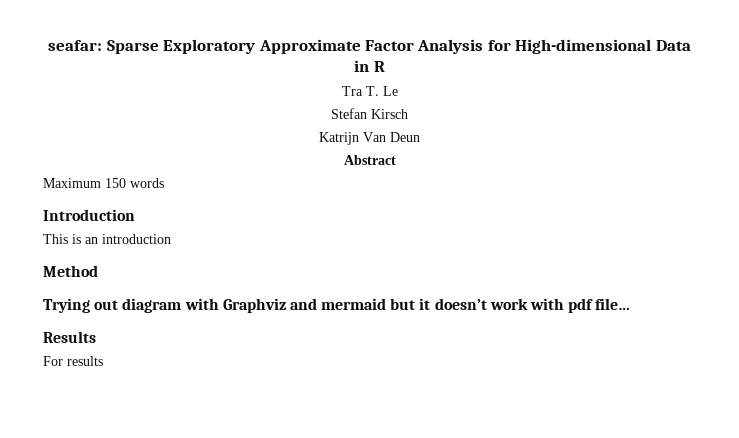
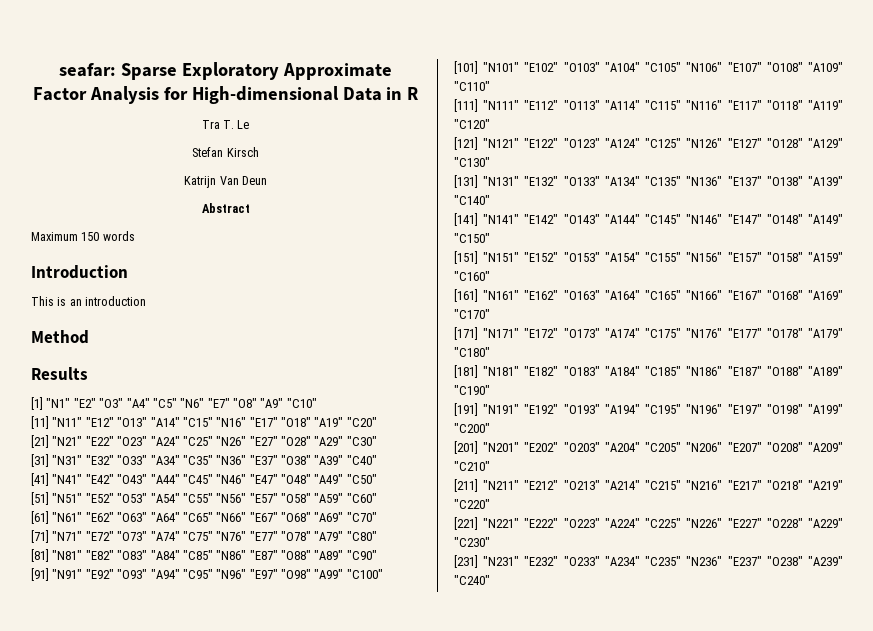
[43,298,631,313] [43,331,96,343] [43,356,103,366] Trying out diagram with Graphviz and mermaid but it doesn’t work with pdf file… // Results // For results -> [31,367,88,380] [31,397,317,410] [31,416,377,429] [31,435,377,448] [31,454,377,467] [31,473,377,486] [31,492,377,505] [31,511,377,524] [31,530,377,543] [31,549,377,562] [31,568,383,581] [454,61,843,74] [454,81,490,91] [454,99,843,112] [454,119,490,129] [454,137,843,150] [454,157,490,167] [454,175,843,188] [454,195,490,205] [454,213,843,226] [454,233,490,243] [454,251,843,264] [454,271,490,281] [454,289,843,302] [454,309,490,319] [454,327,843,340] [454,347,490,357] [454,365,843,378] [454,385,490,395] [454,403,843,416] [454,423,490,433] [454,441,843,454] [454,461,490,471] [454,479,843,492] [454,499,490,509] [454,517,843,530] [454,537,490,547] [454,555,843,568] [454,575,490,585] Results // [1] "N1" "E2" "O3" "A4" "C5" "N6" "E7" "O8" "A9" "C10" // [11] "N11" "E12" "O13" "A14" "C15" "N16" "E17" "O18" "A19" "C20" // [21] "N21" "E22" "O23" "A24" "C25" "N26" "E27" "O28" "A29" "C30" // [31] "N31" "E32" "O33" "A34" "C35" "N36" "E37" "O38" "A39" "C40" // [41] "N41" "E42" "O43" "A44" "C45" "N46" "E47" "O48" "A49" "C50" // [51] "N51" "E52" "O53" "A54" "C55" "N56" "E57" "O58" "A59" "C60" // [61] "N61" "E62" "O63" "A64" "C65" "N66" "E67" "O68" "A69" "C70" // [71] "N71" "E72" "O73" "A74" "C75" "N76" "E77" "O78" "A79" "C80" // [81] "N81" "E82" "O83" "A84" "C85" "N86" "E87" "O88" "A89" "C90" // [91] "N91" "E92" "O93" "A94" "C95" "N96" "E97" "O98" "A99" "C100" // [101] "N101" "E102" "O103" "A104" "C105" "N106" "E107" "O108" "A109" "C110" // [111] "N111" "E112" "O113" "A114" "C115" "N116" "E117" "O118" "A119" "C120" // [121] "N121" "E122" "O123" "A124" "C125" "N126" "E127" "O128" "A129" "C130" // [131] "N131" "E132" "O133" "A134" "C135" "N136" "E137" "O138" "A139" "C140" // [141] "N141" "E142" "O143" "A144" "C145" "N146" "E147" "O148" "A149" "C150" // [151] "N151" "E152" "O153" "A154" "C155" "N156" "E157" "O158" "A159" "C160" // [161] "N161" "E162" "O163" "A164" "C165" "N166" "E167" "O168" "A169" "C170" // [171] "N171" "E172" "O173" "A174" "C175" "N176" "E177" "O178" "A179" "C180" // [181] "N181" "E182" "O183" "A184" "C185" "N186" "E187" "O188" "A189" "C190" // [191] "N191" "E192" "O193" "A194" "C195" "N196" "E197" "O198" "A199" "C200" // [201] "N201" "E202" "O203" "A204" "C205" "N206" "E207" "O208" "A209" "C210" // [211] "N211" "E212" "O213" "A214" "C215" "N216" "E217" "O218" "A219" "C220" // [221] "N221" "E222" "O223" "A224" "C225" "N226" "E227" "O228" "A229" "C230" // [231] "N231" "E232" "O233" "A234" "C235" "N236" "E237" "O238" "A239" "C240"

